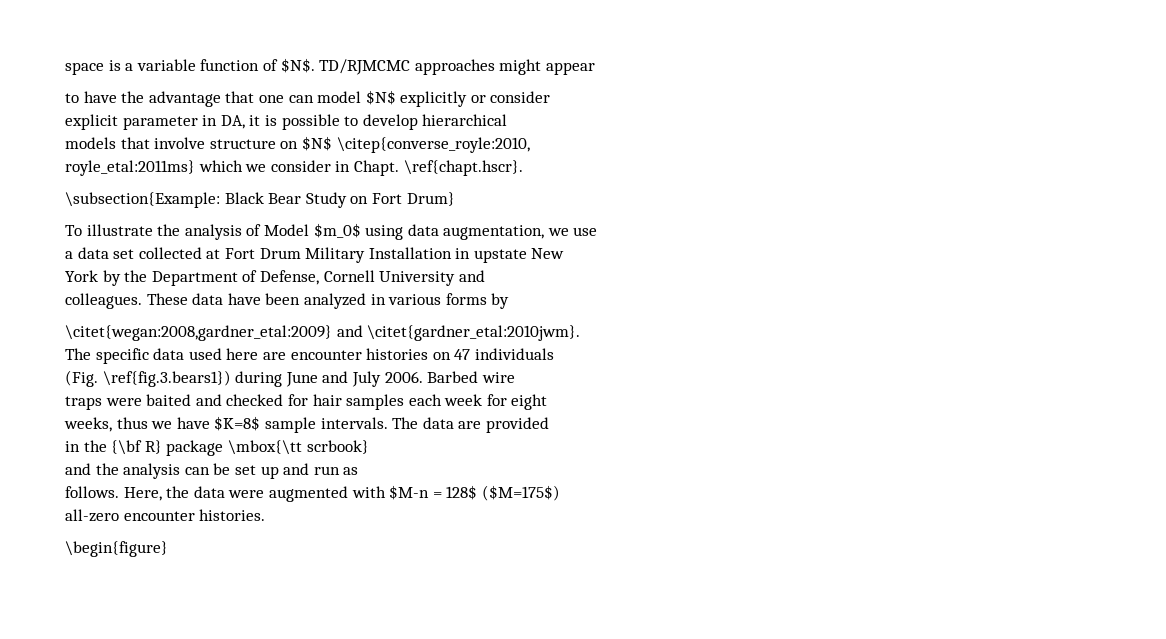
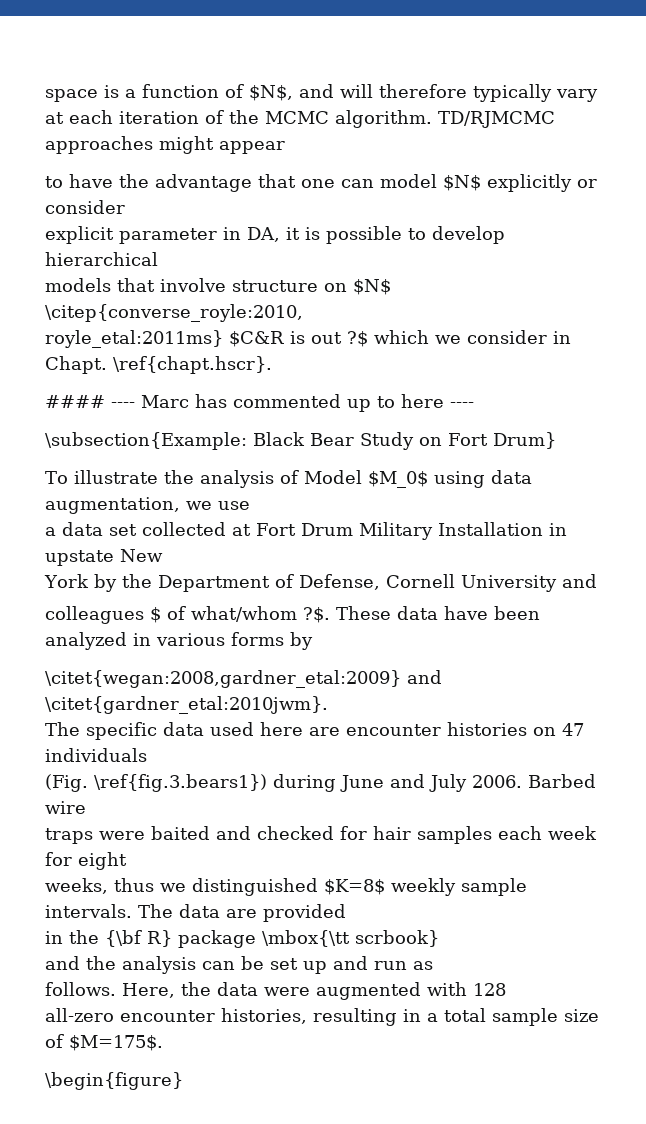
[136,59,196,71] variable -> (136, 93) none
[280,58,315,73] $N$. -> [249,84,598,102] [45,110,432,128] $N$, and will therefore typically vary at each iteration of the MCMC algorithm.
(195, 168) none -> [229,331,368,347] $C&R is out ?$
(523, 168) none -> [45,394,474,412] // #### ---- Marc has commented up to here ----
[313,223,361,238] $m_0$ -> [367,471,428,488] $M_0$
[65,293,142,309] colleagues. -> [45,606,330,624] colleagues $ of what/whom ?$.
[176,416,261,431] have $K=8$ -> [192,878,456,896] distinguished $K=8$ weekly
[389,485,560,501] [65,509,266,522] $M-n = 128$ ($M=175$) // all-zero encounter histories. -> [473,983,506,996] [45,1008,599,1026] [45,1034,163,1051] 128 // all-zero encounter histories, resulting in a total sample size of $M=175$.

